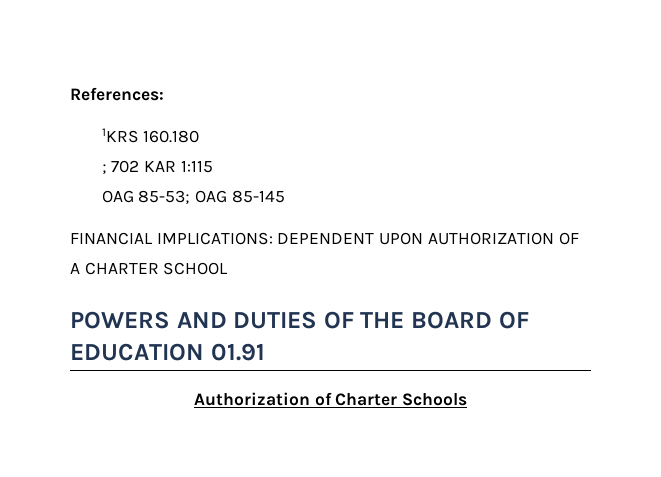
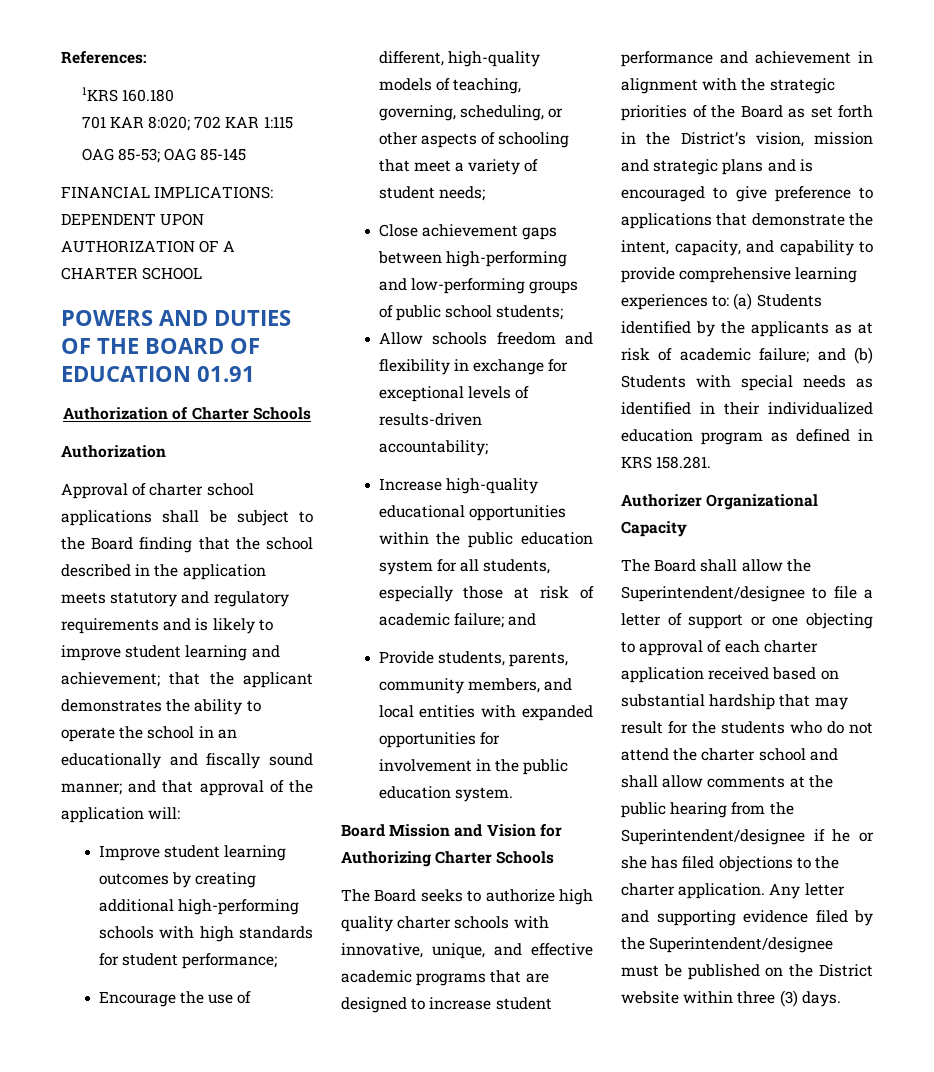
[101,164,107,174] ; -> [81,116,190,131] 701 KAR 8:020;
(468, 399) none -> [61,445,166,458] [61,483,254,499] [61,510,313,526] [61,537,313,553] [61,564,266,580] [61,591,289,607] [61,618,273,634] [61,645,280,661] [61,672,313,688] [61,699,261,715] [61,726,237,742] [61,753,313,769] [61,780,313,796] [61,807,181,823] [98,845,287,861] [98,872,257,888] [98,899,299,915] [98,926,313,942] [98,953,278,969] [98,991,252,1007] [378,51,540,67] [378,78,522,94] [378,105,564,121] [378,132,570,148] [378,159,539,175] [378,186,485,201] [378,224,558,240] [377,251,567,267] [378,278,579,294] [378,305,564,321] [378,332,593,345] [378,359,569,375] [378,386,530,402] [378,413,482,426] [378,440,488,456] [378,478,538,494] [378,505,566,521] [378,532,593,548] [378,559,551,575] [378,586,594,602] [378,613,537,628] [378,651,569,667] [378,678,573,694] [378,705,593,721] [378,732,500,748] [378,759,569,775] [378,786,513,802] [341,824,562,837] [341,851,555,867] [341,889,593,905] [341,916,549,932] [341,943,593,959] [341,970,549,986] [341,997,552,1013] [621,51,873,67] [621,78,835,94] [621,105,873,121] [621,132,873,147] [621,159,813,175] [621,186,873,202] [621,213,873,229] [621,240,873,256] [621,267,858,283] [621,293,822,310] [621,321,873,337] [621,347,873,364] [621,375,873,391] [621,402,873,415] [621,429,873,445] [621,456,712,469] [621,494,819,510] [621,521,687,537] [621,559,811,572] [621,586,873,602] [621,613,873,629] [621,640,818,656] [621,667,839,683] [621,694,848,710] [621,721,873,734] [621,748,838,761] [621,775,833,788] [621,802,794,818] [621,829,874,845] [621,856,839,872] [621,883,845,899] [621,910,873,926] [621,937,834,953] [621,964,873,980] [621,990,841,1007] // Authorization // Approval of charter school applications shall be subject to the Board finding that the school described in the application meets statutory and regulatory requirements and is likely to improve student learning and achievement; that the applicant demonstrates the ability to operate the school in an educationally and fiscally sound manner; and that approval of the application will: // Improve student learning outcomes by creating additional high-performing schools with high standards for student performance; // Encourage the use of different, high-quality models of teaching, governing, scheduling, or other aspects of schooling that meet a variety of student needs; // Close achievement gaps between high-performing and low-performing groups of public school students; // Allow schools freedom and flexibility in exchange for exceptional levels of results-driven accountability; // Increase high-quality educational opportunities within the public education system for all students, especially those at risk of academic failure; and // Provide students, parents, community members, and local entities with expanded opportunities for involvement in the public education system. // Board Mission and Vision for Authorizing Charter Schools // The Board seeks to authorize high quality charter schools with innovative, unique, and effective academic programs that are designed to increase student performance and achievement in alignment with the strategic priorities of the Board as set forth in the District’s vision, mission and strategic plans and is encouraged to give preference to applications that demonstrate the intent, capacity, and capability to provide comprehensive learning experiences to: (a) Students identified by the applicants as at risk of academic failure; and (b) Students with special needs as identified in their individualized education program as defined in KRS 158.281. // Authorizer Organizational Capacity // The Board shall allow the Superintendent/designee to file a letter of support or one objecting to approval of each charter application received based on substantial hardship that may result for the students who do not attend the charter school and shall allow comments at the public hearing from the Superintendent/designee if he or she has filed objections to the charter application. Any letter and supporting evidence filed by the Superintendent/designee must be published on the District website within three (3) days.

